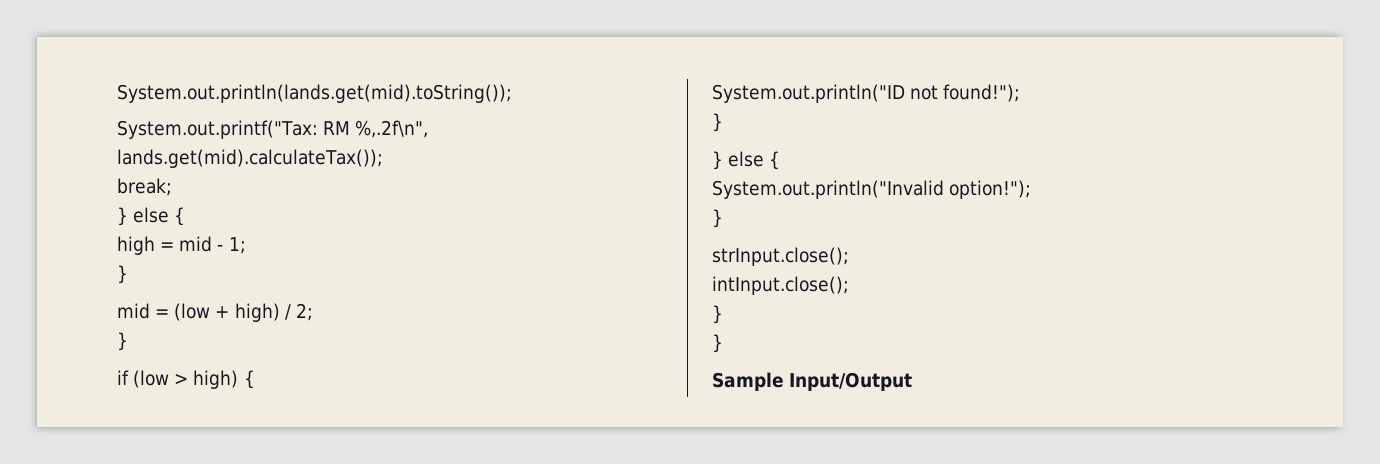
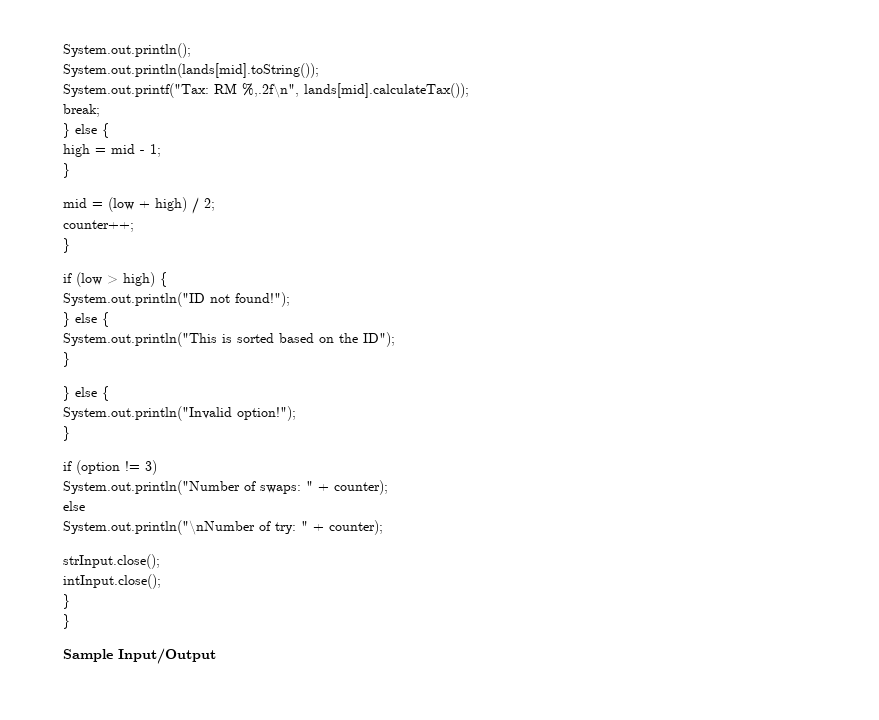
[117,84,512,103] System.out.println(lands.get(mid).toString()); -> [63,43,191,58] [63,63,319,78] System.out.println(); // System.out.println(lands[mid].toString());
[117,149,383,168] lands.get(mid).calculateTax()); -> [304,83,469,98] lands[mid].calculateTax());
(313, 312) none -> [63,220,134,232] // counter++;
(1021, 93) none -> [63,312,109,327] [63,332,395,347] // } else { // System.out.println("This is sorted based on the ID");
(723, 218) none -> [63,460,157,475] [63,480,388,495] [63,501,85,511] [63,520,383,535] // if (option != 3) // System.out.println("Number of swaps: " + counter); // else // System.out.println("\nNumber of try: " + counter);

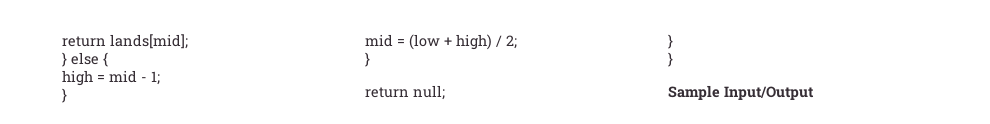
[63,43,191,58] [63,63,319,78] [63,83,469,98] [63,104,100,117] System.out.println(); // System.out.println(lands[mid].toString()); // System.out.printf("Tax: RM %,.2f\n", lands[mid].calculateTax()); // break; -> [62,34,188,49] return lands[mid];
[63,220,134,232] [63,238,70,253] [63,272,167,287] [63,292,290,307] [63,312,109,327] [63,332,395,347] [63,352,70,367] [63,386,109,401] [63,406,296,421] [63,426,70,441] [63,460,157,475] [63,480,388,495] [63,501,85,511] [63,520,383,535] [63,554,160,569] [63,574,161,589] // counter++; // } // if (low > high) { // System.out.println("ID not found!"); // } else { // System.out.println("This is sorted based on the ID"); // } // } else { // System.out.println("Invalid option!"); // } // if (option != 3) // System.out.println("Number of swaps: " + counter); // else // System.out.println("\nNumber of try: " + counter); // strInput.close(); // intInput.close(); -> [365,52,370,67] [365,85,445,100] // } // return null;

